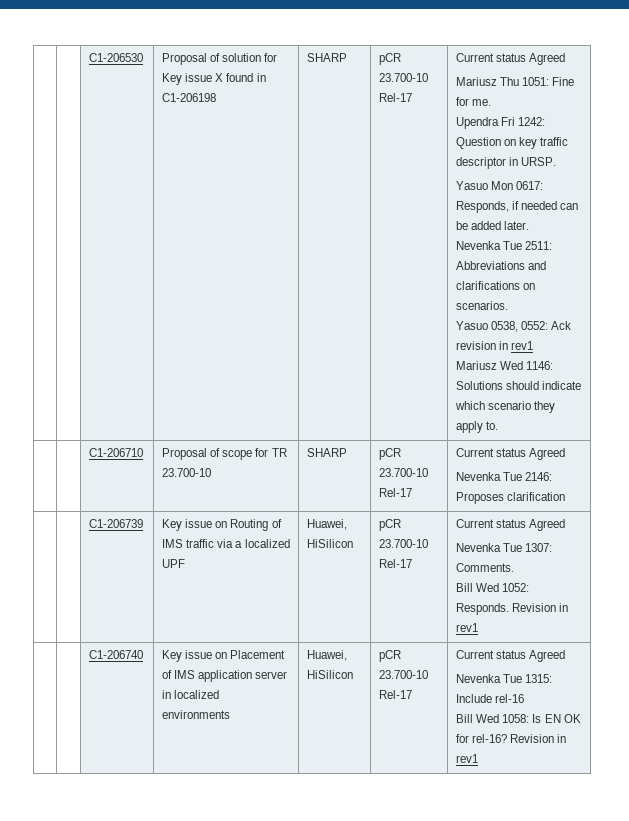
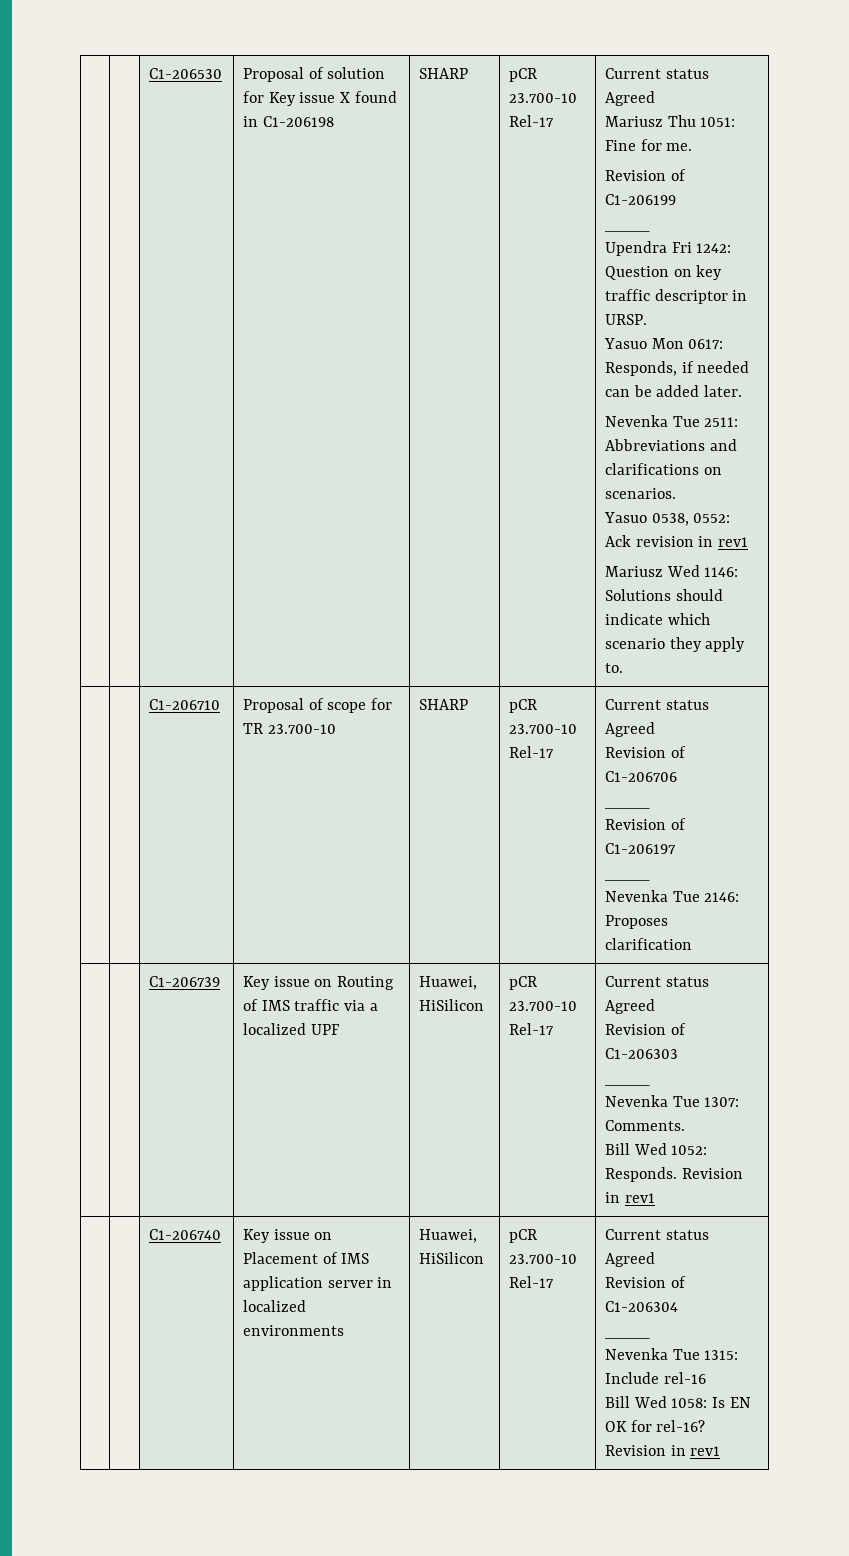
(492, 102) none -> [604,169,686,181] [604,194,676,205] [604,229,650,232] // Revision of C1-206199 // ____
(566, 454) none -> [604,746,686,758] [604,771,677,782] [604,806,650,809] [604,818,686,830] [604,843,676,854] [604,878,650,881] // Revision of C1-206706 // ____ // Revision of C1-206197 // ____
(566, 525) none -> [604,1023,686,1035] [604,1048,678,1059] [604,1083,650,1086] // Revision of C1-206303 // ____
(566, 656) none -> [604,1276,686,1288] [604,1301,678,1312] [604,1336,650,1339] // Revision of C1-206304 // ____

